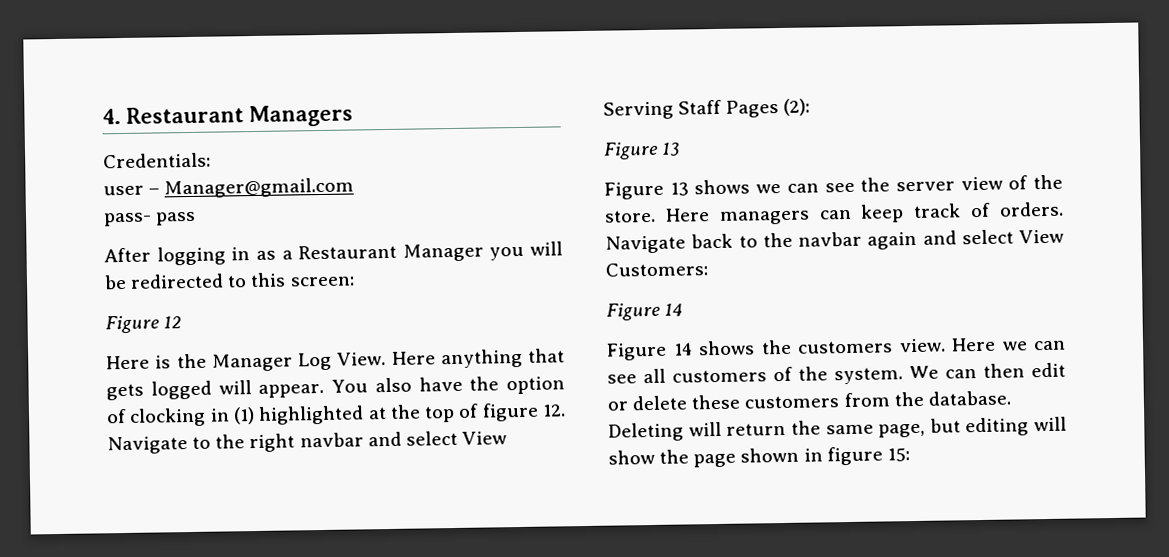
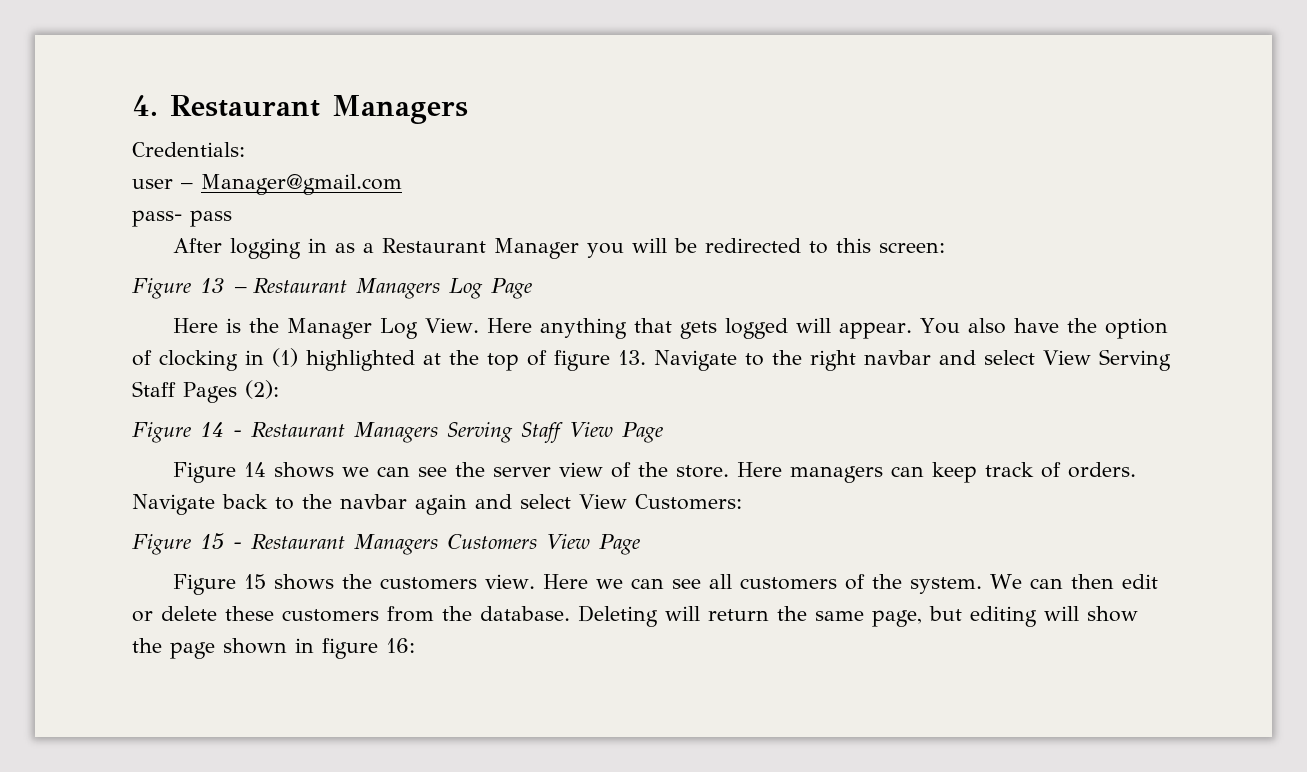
[163,316,183,329] 12 -> [200,278,532,299] 13 – Restaurant Managers Log Page
[542,404,566,417] 12. -> [618,350,646,365] 13.
[661,142,681,156] [604,181,689,200] 13 // Figure 13 -> [200,422,663,443] [173,462,267,483] 14 - Restaurant Managers Serving Staff View Page // Figure 14
[664,303,684,317] [606,342,693,361] 14 // Figure 14 -> [200,533,640,555] [173,574,267,595] 15 - Restaurant Managers Customers View Page // Figure 15
[886,448,910,462] 15: -> [386,638,415,653] 16:

